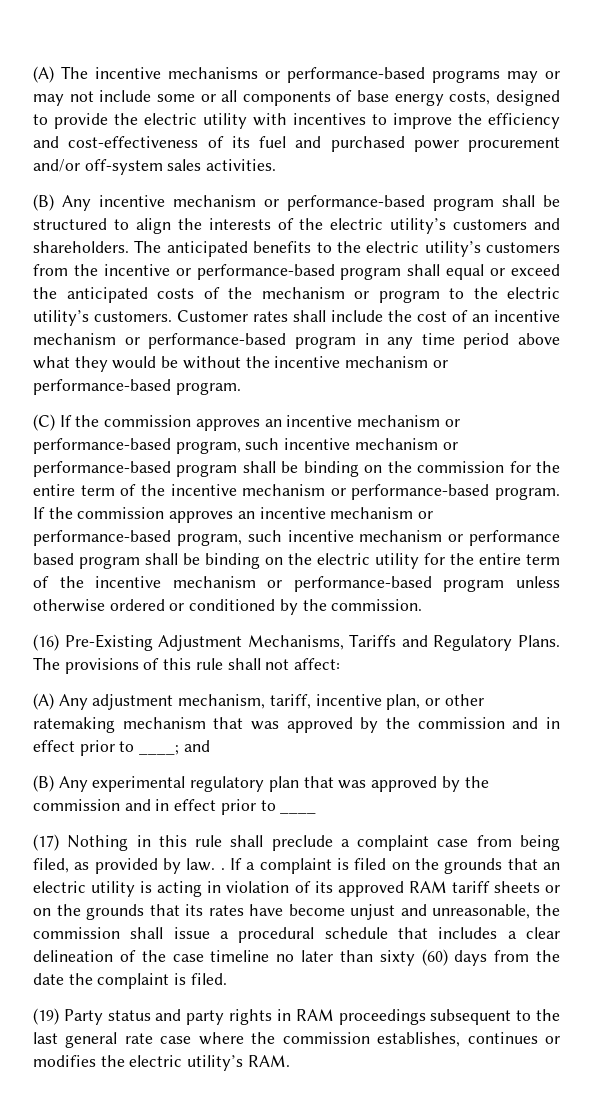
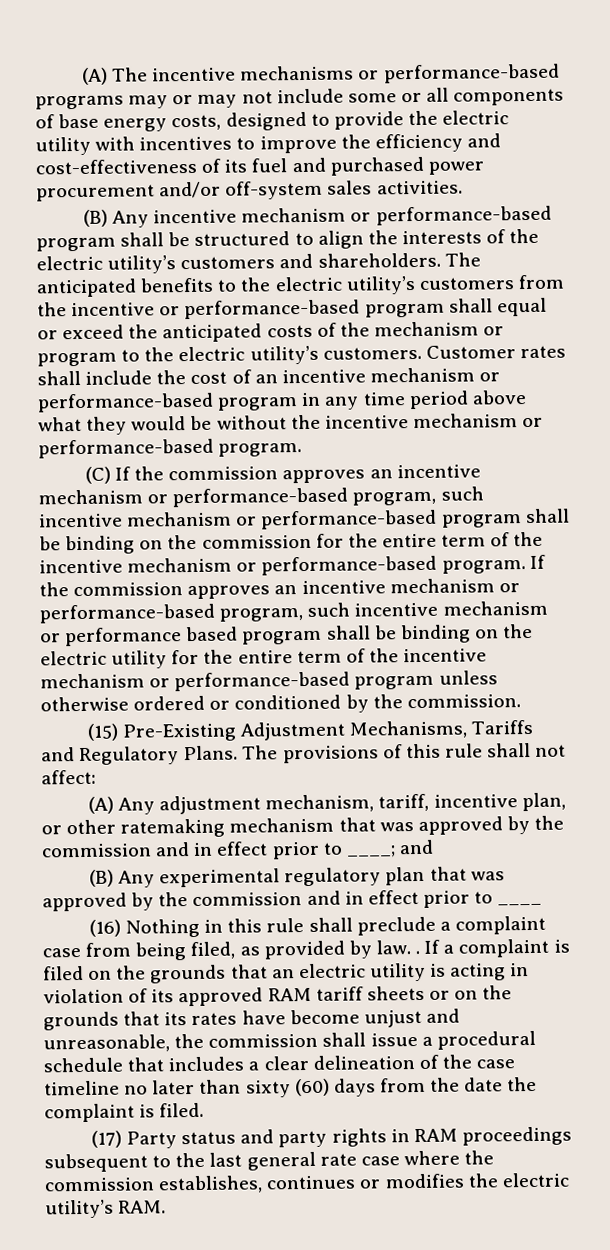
[33,634,59,651] (16) -> [86,723,119,741] (15)
[33,834,59,851] (17) -> [88,919,121,937] (16)
[33,1008,59,1025] (19) -> [90,1130,122,1148] (17)

